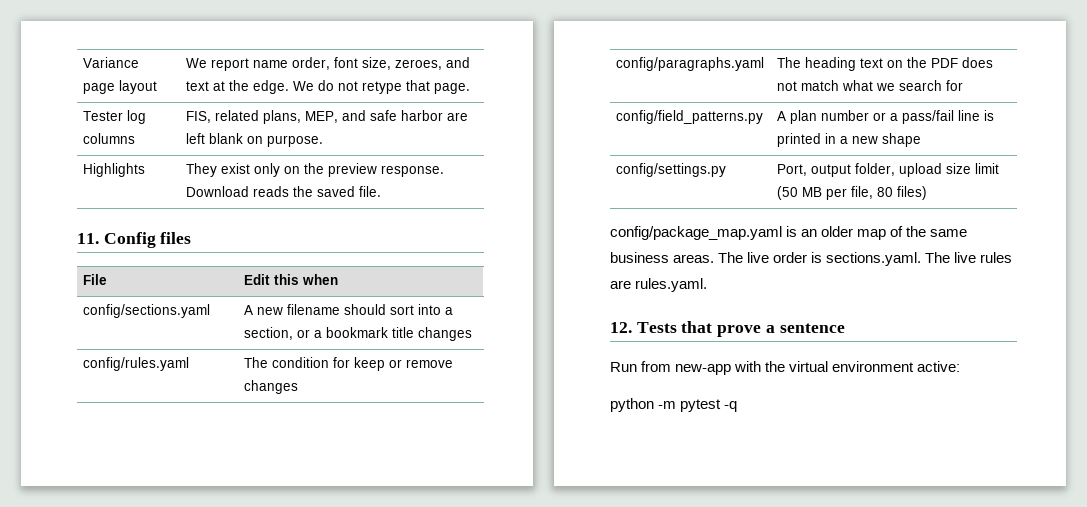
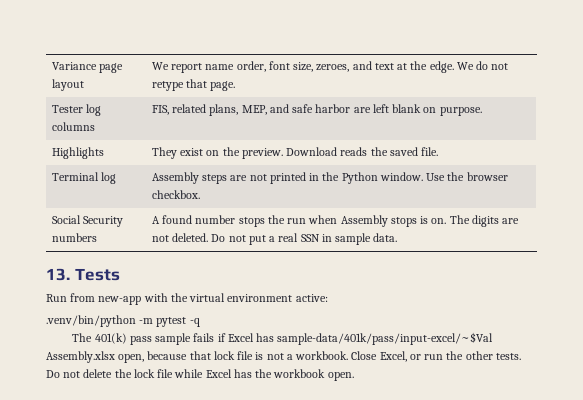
[254,163,445,177] only on the preview response. -> [206,147,283,159] on the preview.
[77,232,192,248] [83,274,108,285] [244,274,339,285] [83,304,211,318] [244,304,454,315] [244,327,473,341] [83,357,190,371] [244,357,454,371] [244,380,299,394] [616,57,765,71] [777,57,994,71] [777,80,964,91] [616,110,764,124] [777,110,995,124] [777,133,922,147] [616,163,727,177] [777,163,1000,177] [777,186,928,200] [610,226,968,240] [610,252,1013,266] [610,278,708,292] [610,321,845,337] // 11. Config files // File | Edit this when // config/sections.yaml | A new filename should sort into a section, or a bookmark title changes // config/rules.yaml | The condition for keep or remove changes // config/paragraphs.yaml | The heading text on the PDF does not match what we search for // config/field_patterns.py | A plan number or a pass/fail line is printed in a new shape // config/settings.py | Port, output folder, upload size limit (50 MB per file, 80 files) // config/package_map.yaml is an older map of the same business areas. The live order is sections.yaml. The live rules are rules.yaml. // 12. Tests that prove a sentence -> [51,172,117,184] [151,172,508,184] [151,190,200,199] [51,215,124,227] [51,233,97,242] [151,215,520,227] [151,233,398,245] [46,268,120,281] // Terminal log | Assembly steps are not printed in the Python window. Use the browser checkbox. // Social Security numbers | A found number stops the run when Assembly stops is on. The digits are not deleted. Do not put a real SSN in sample data. // 13. Tests
[610,398,654,412] python -> [46,315,136,327] .venv/bin/python
(738, 406) none -> [72,332,494,345] [46,351,521,363] [46,369,354,381] // The 401(k) pass sample fails if Excel has sample-data/401k/pass/input-excel/~$Val Assembly.xlsx open, because that lock file is not a workbook. Close Excel, or run the other tests. Do not delete the lock file while Excel has the workbook open.

